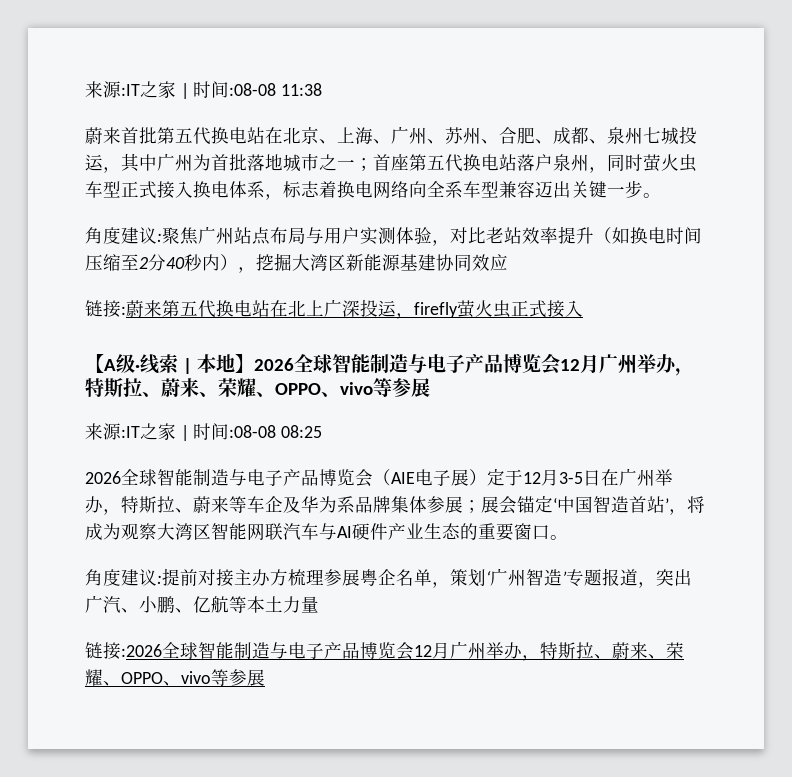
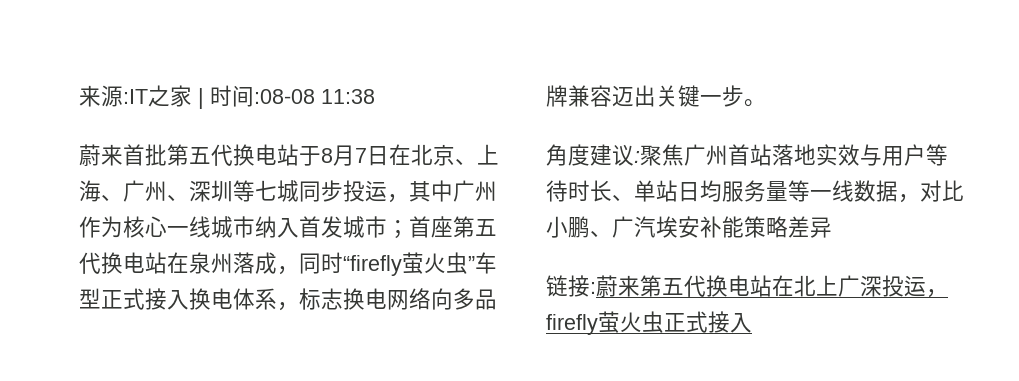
(265, 135) none -> [299,145,389,166] 于8月7日
[445,126,697,145] [85,153,355,173] 苏州、合肥、成都、泉州七城投运，其中广州为首批落地城市之一 -> [189,180,497,203] [79,216,387,238] 深圳等七城同步投运，其中广州作为核心一线城市纳入首发城市
[517,154,697,173] 落户泉州，同时萤火虫 -> [167,252,475,276] 在泉州落成，同时“firefly萤火虫”
[319,181,337,198] 着 -> (343, 299) none
[427,181,499,198] 全系车型 -> [453,288,497,310] [546,85,568,107] 多品牌
[234,226,702,246] [85,253,508,273] 站点布局与用户实测体验，对比老站效率提升（如换电时间压缩至2分40秒内），挖掘大湾区新能源基建协同效应 -> [728,144,948,166] [546,180,964,203] [546,216,832,238] 首站落地实效与用户等待时长、单站日均服务量等一线数据，对比小鹏、广汽埃安补能策略差异
[85,353,695,376] [85,378,430,397] [85,423,323,441] [85,468,673,487] [85,495,705,515] [85,523,568,541] [85,568,692,588] [85,595,319,613] [85,641,684,661] [85,669,265,686] // 【A级·线索 | 本地】2026全球智能制造与电子产品博览会12月广州举办，特斯拉、蔚来、荣耀、OPPO、vivo等参展 // 来源:IT之家 | 时间:08-08 08:25 // 2026全球智能制造与电子产品博览会（AIE电子展）定于12月3-5日在广州举办，特斯拉、蔚来等车企及华为系品牌集体参展；展会锚定‘中国智造首站’，将成为观察大湾区智能网联汽车与AI硬件产业生态的重要窗口。 // 角度建议:提前对接主办方梳理参展粤企名单，策划‘广州智造’专题报道，突出广汽、小鹏、亿航等本土力量 // 链接:2026全球智能制造与电子产品博览会12月广州举办，特斯拉、蔚来、荣耀、OPPO、vivo等参展 -> (752, 323) none

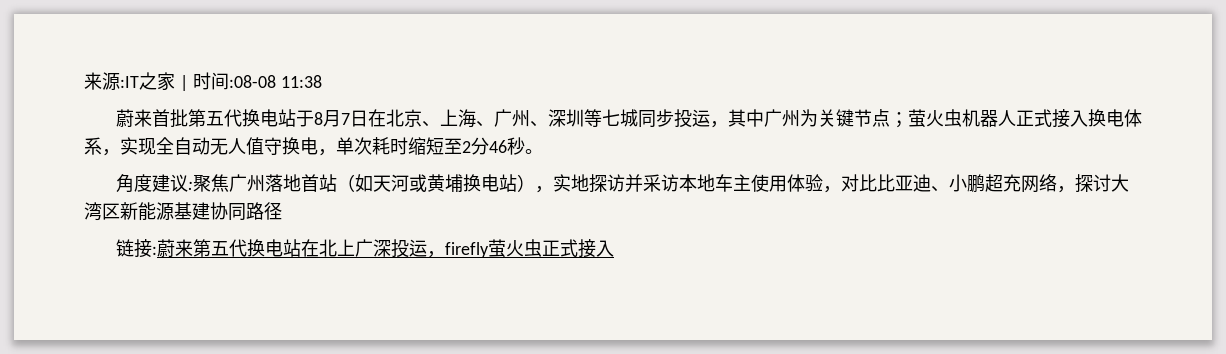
[79,216,497,239] [79,252,497,276] [79,288,101,309] 作为核心一线城市纳入首发城市；首座第五代换电站在泉州落成，同时“firefly萤火虫”车型 -> [799,109,1016,128] 为关键节点；萤火虫机器人
[299,288,497,310] [546,85,744,107] 标志换电网络向多品牌兼容迈出关键一步 -> [120,137,525,156] 实现全自动无人值守换电，单次耗时缩短至2分46秒
[728,144,948,166] [546,180,964,203] [546,216,832,238] 首站落地实效与用户等待时长、单站日均服务量等一线数据，对比小鹏、广汽埃安补能策略差异 -> [264,174,1129,193] [84,202,282,221] 落地首站（如天河或黄埔换电站），实地探访并采访本地车主使用体验，对比比亚迪、小鹏超充网络，探讨大湾区新能源基建协同路径

